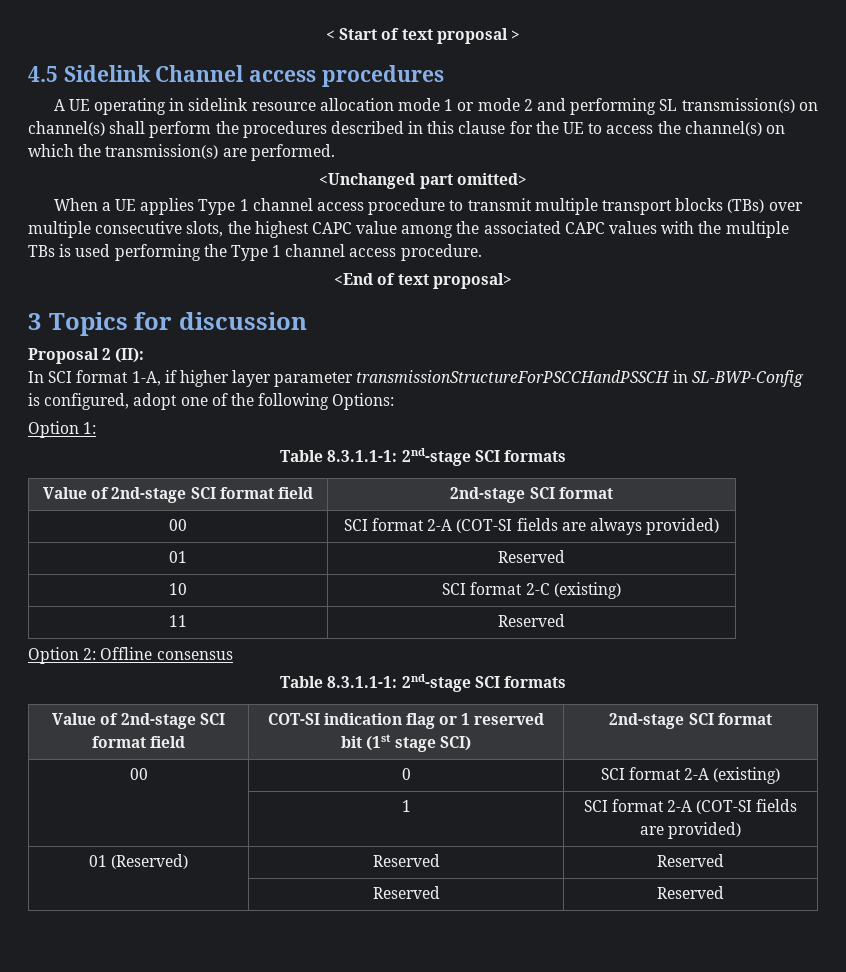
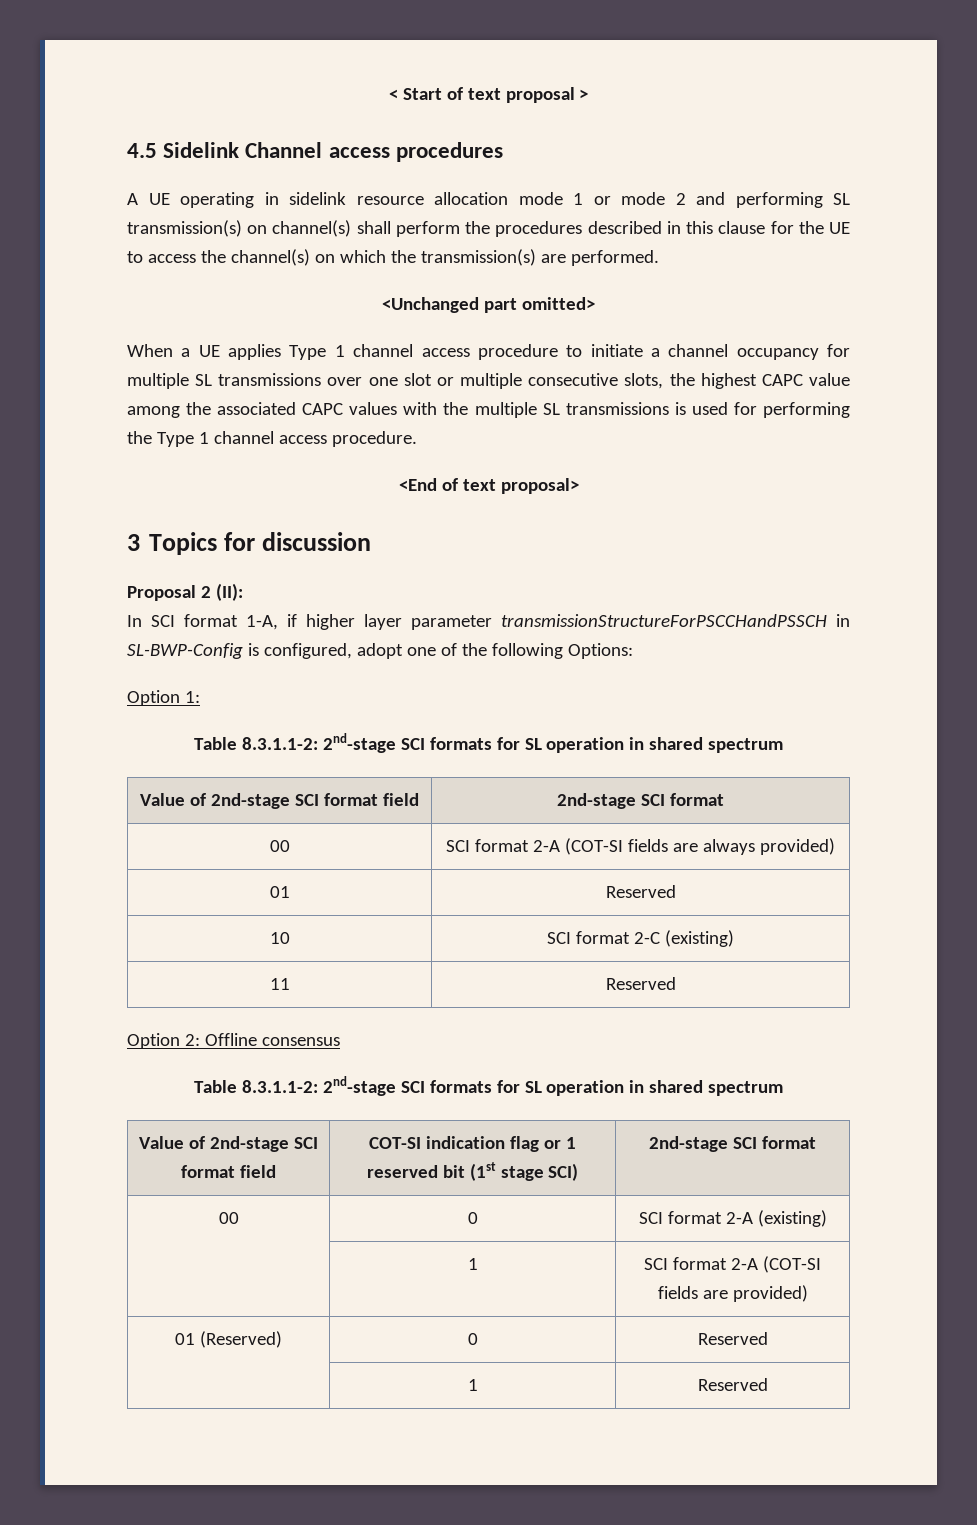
[467,198,803,215] transmit multiple transport blocks (TBs) over -> [590,344,850,360] [127,373,454,389] initiate a channel occupancy for multiple SL transmissions over one slot or
[28,245,55,257] TBs -> [542,402,669,415] SL transmissions
(111, 250) none -> [733,402,757,415] for
[327,448,566,466] 8.3.1.1-1: 2nd-stage SCI formats -> [241,733,784,753] 8.3.1.1-2: 2nd-stage SCI formats for SL operation in shared spectrum
[327,674,566,692] 8.3.1.1-1: 2nd-stage SCI formats -> [241,1076,784,1096] 8.3.1.1-2: 2nd-stage SCI formats for SL operation in shared spectrum
[372,854,440,867] Reserved -> [467,1333,478,1345] 0
[372,886,440,899] Reserved -> [467,1379,478,1391] 1

